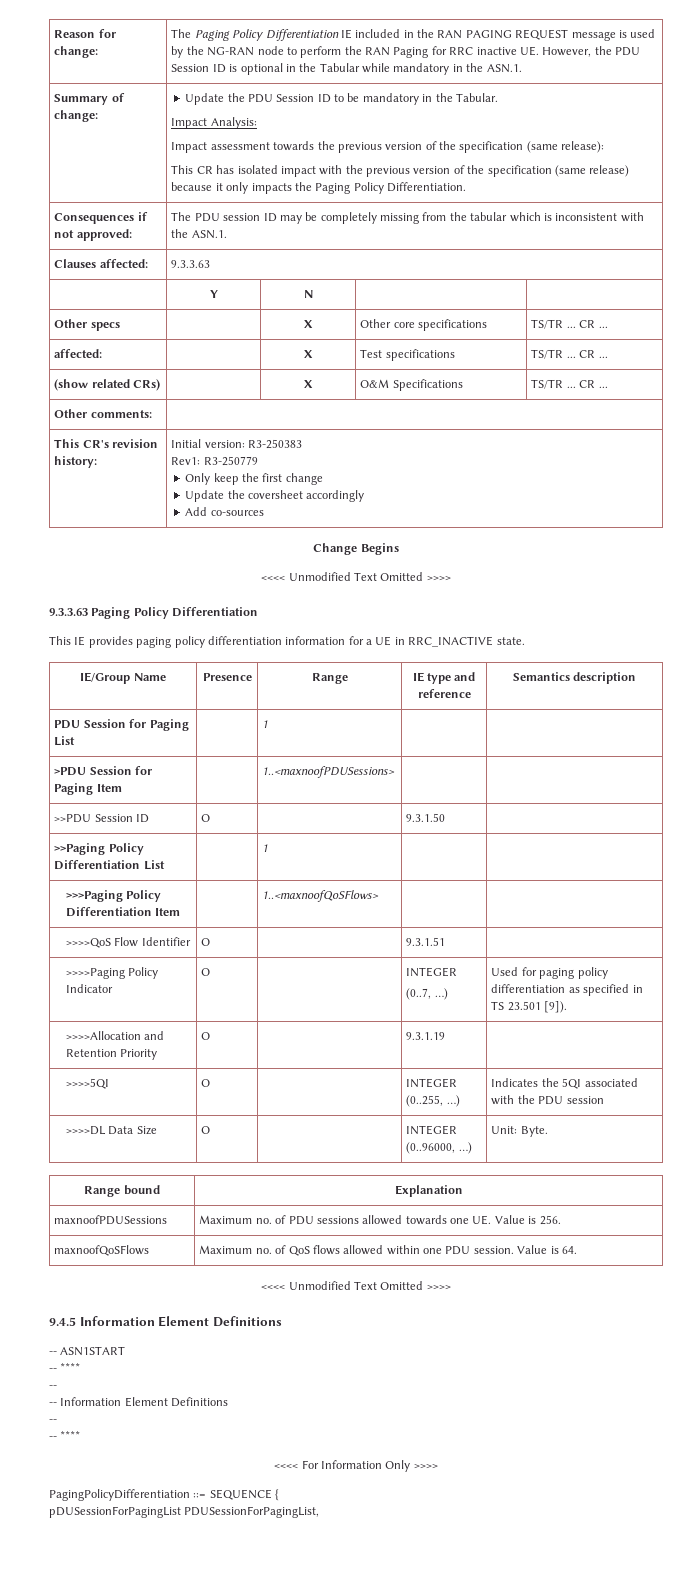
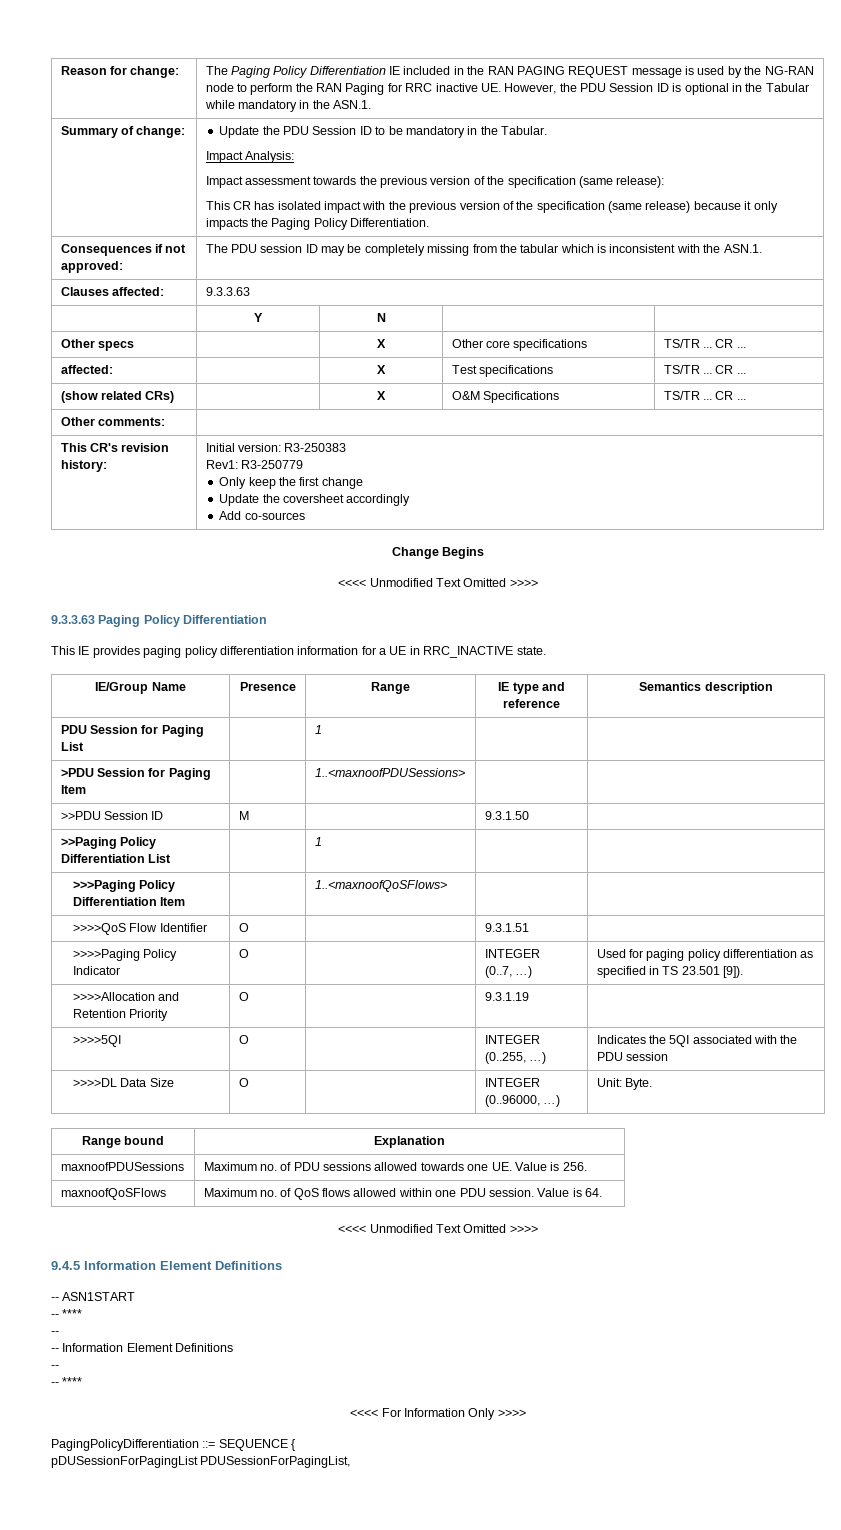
[201,814,211,822] O -> [238,811,249,820] M

